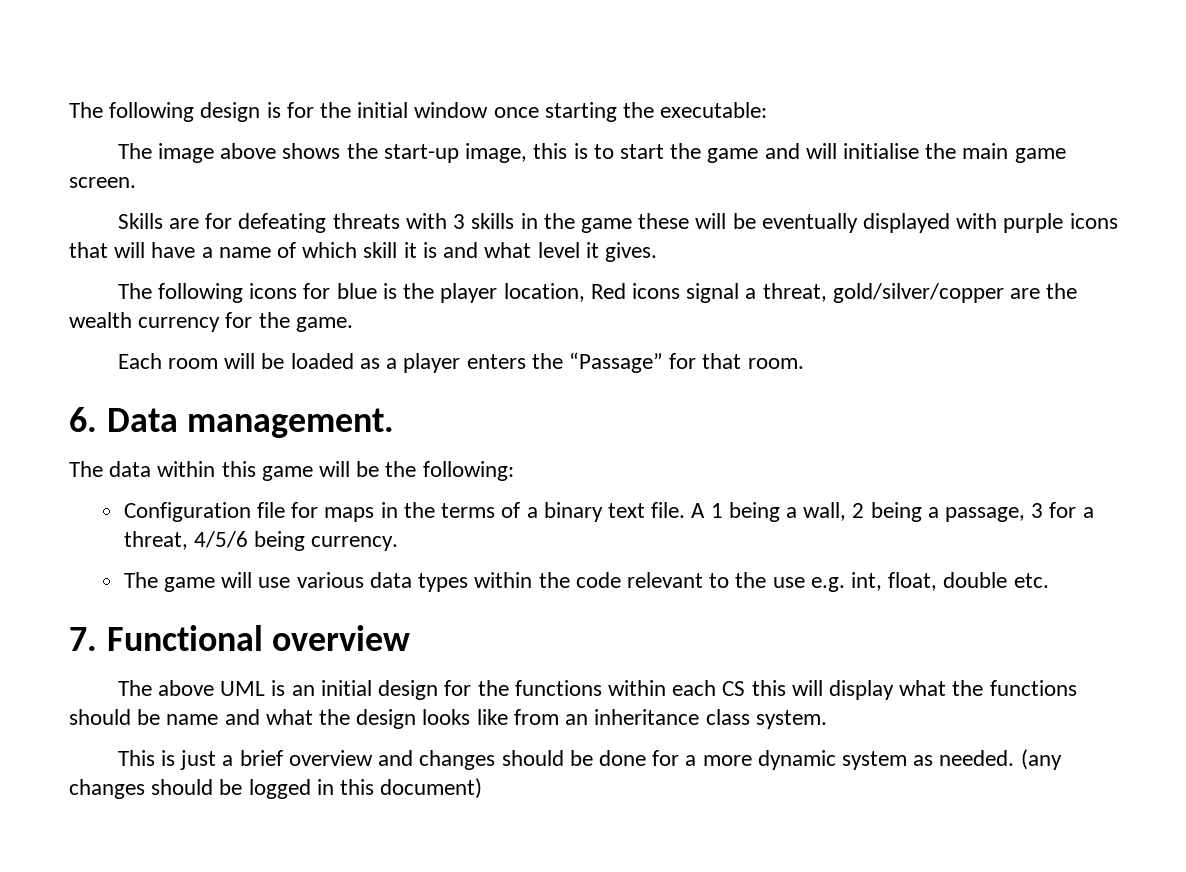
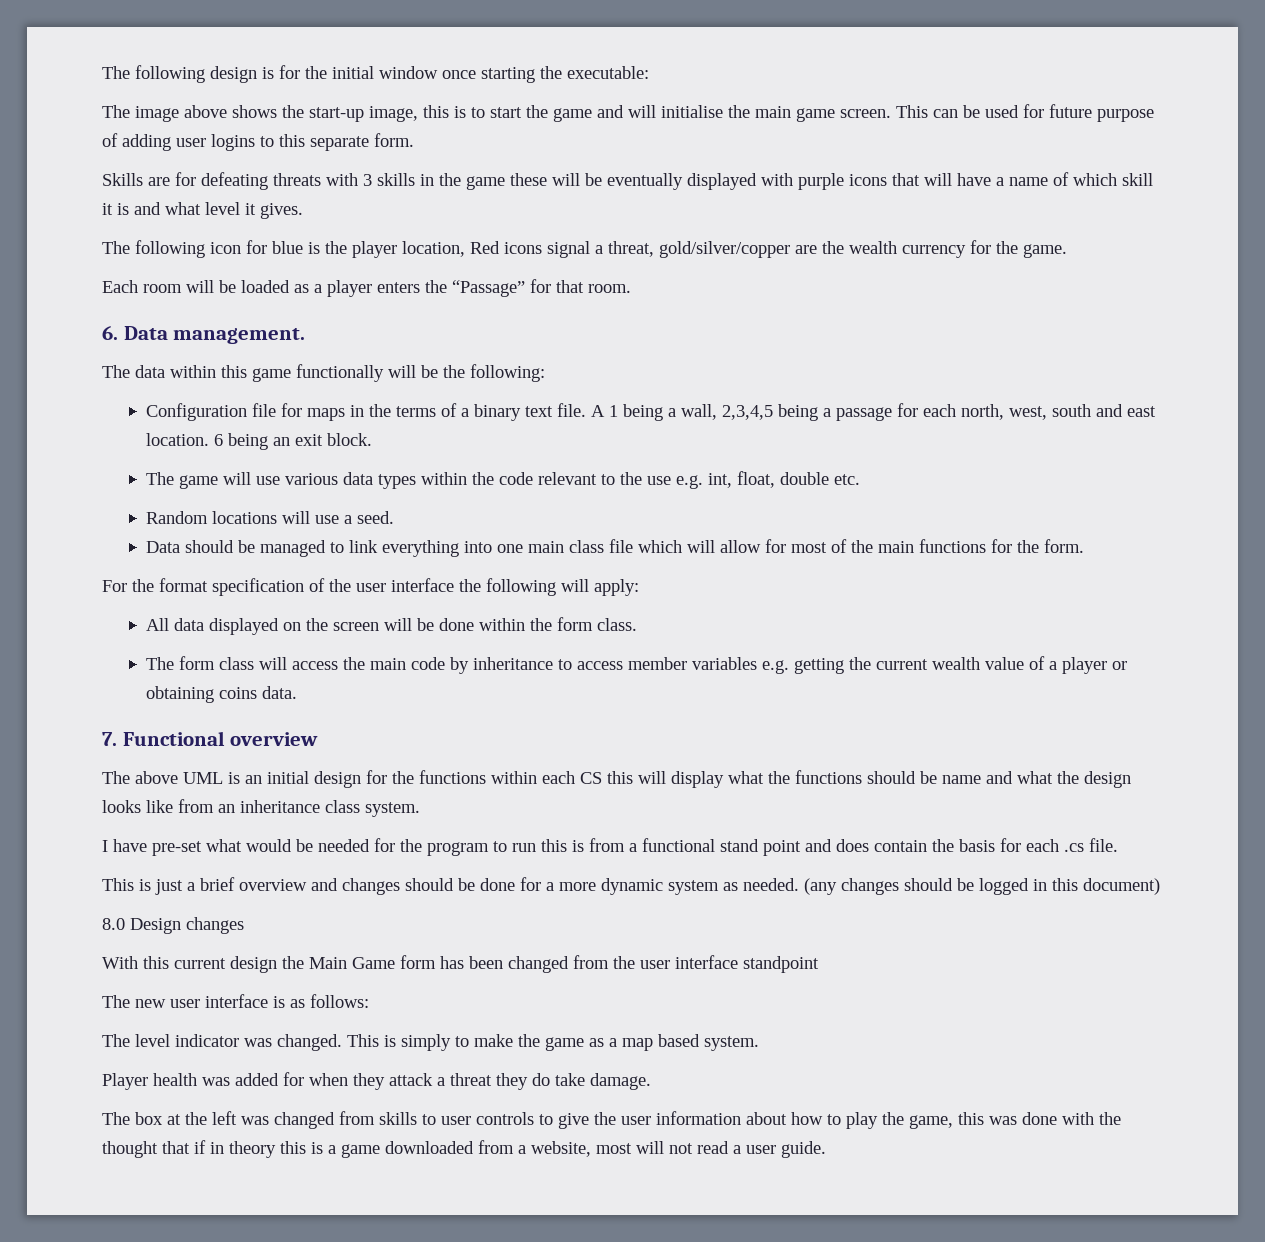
(136, 182) none -> [896,104,1154,122] [102,133,414,151] This can be used for future purpose of adding user logins to this separate form.
[249,283,298,299] icons -> [210,242,241,254] icon
(313, 473) none -> [296,364,384,382] functionally
[852,502,1094,522] [123,531,399,551] 2 being a passage, 3 for a threat, 4/5/6 being currency. -> [722,403,1157,421] [146,433,373,450] 2,3,4,5 being a passage for each north, west, south and east location. 6 being an exit block.
(1049, 580) none -> [146,511,395,524] [146,539,1085,557] [102,578,639,596] [146,617,638,635] [146,656,1128,674] [146,686,298,703] // Random locations will use a seed. // Data should be managed to link everything into one main class file which will allow for most of the main functions for the form. // For the format specification of the user interface the following will apply: // All data displayed on the screen will be done within the form class. // The form class will access the main code by inheritance to access member variables e.g. getting the current wealth value of a player or obtaining coins data.
(827, 719) none -> [102,838,1118,856] // I have pre-set what would be needed for the program to run this is from a functional stand point and does contain the basis for each .cs file.
(483, 788) none -> [102,917,244,934] [102,955,819,973] [102,994,369,1008] [102,1034,759,1051] [102,1072,651,1090] [102,1111,1121,1129] [102,1140,826,1158] // 8.0 Design changes // With this current design the Main Game form has been changed from the user interface standpoint // The new user interface is as follows: // The level indicator was changed. This is simply to make the game as a map based system. // Player health was added for when they attack a threat they do take damage. // The box at the left was changed from skills to user controls to give the user information about how to play the game, this was done with the thought that if in theory this is a game downloaded from a website, most will not read a user guide.

